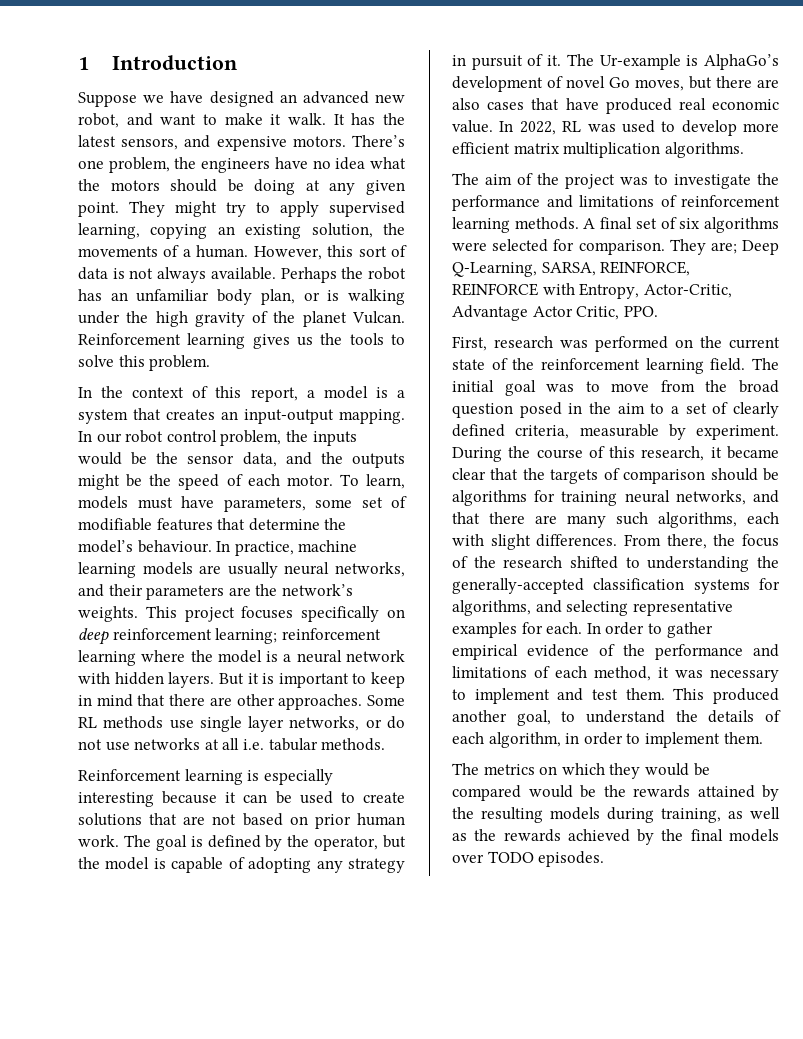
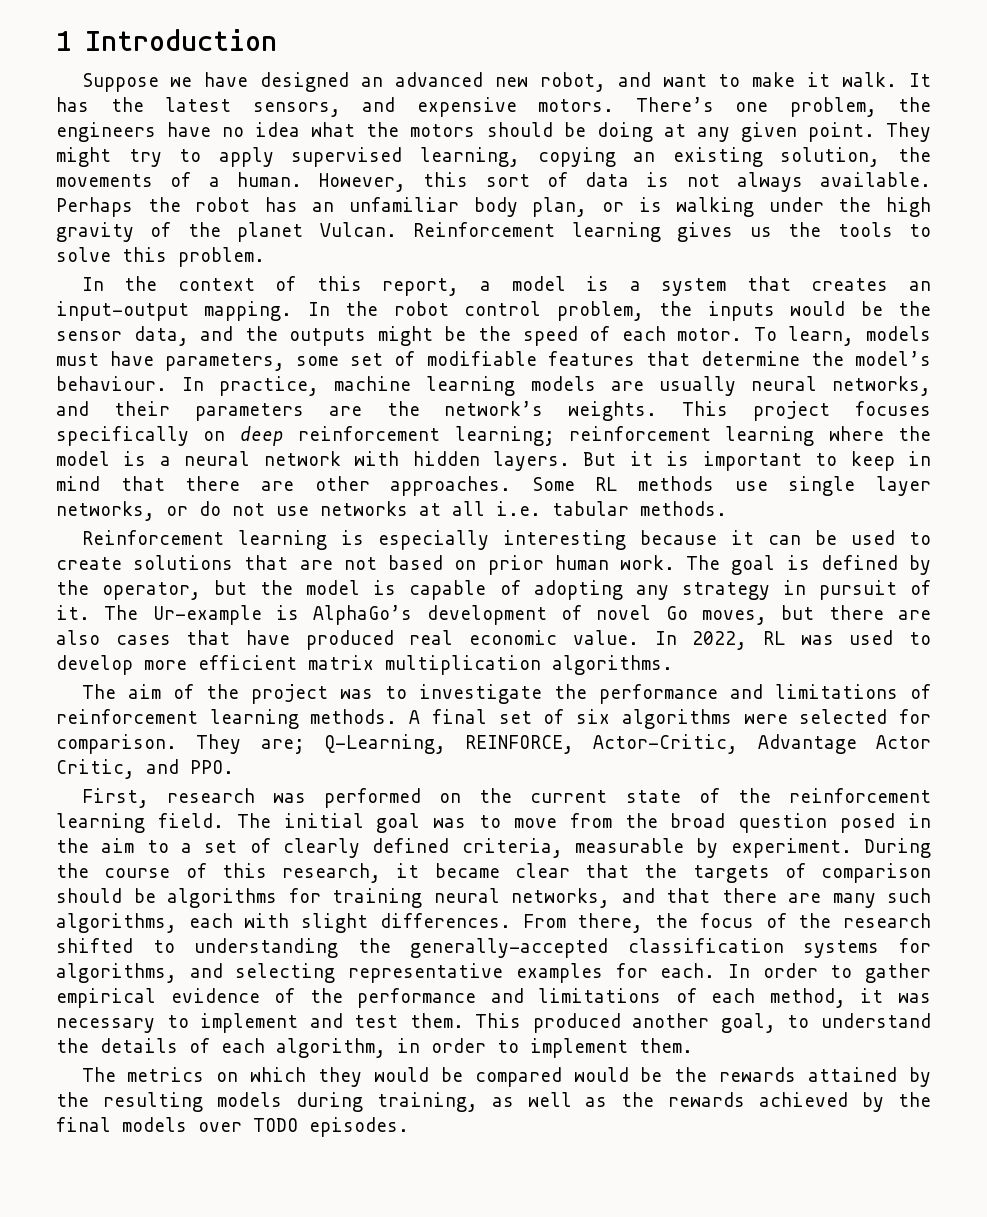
[96,433,122,443] our -> [345,301,379,316] the
[742,240,779,255] [452,261,691,277] [452,283,640,299] Deep Q-Learning, SARSA, REINFORCE, REINFORCE with Entropy, -> [323,734,575,754] Q-Learning, REINFORCE,
(620, 313) none -> [146,759,179,774] and

